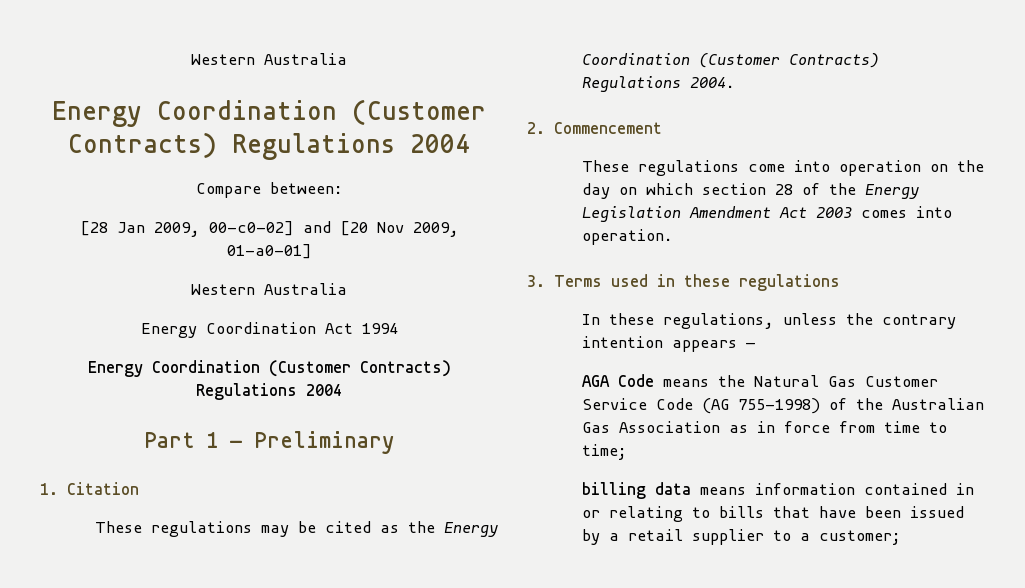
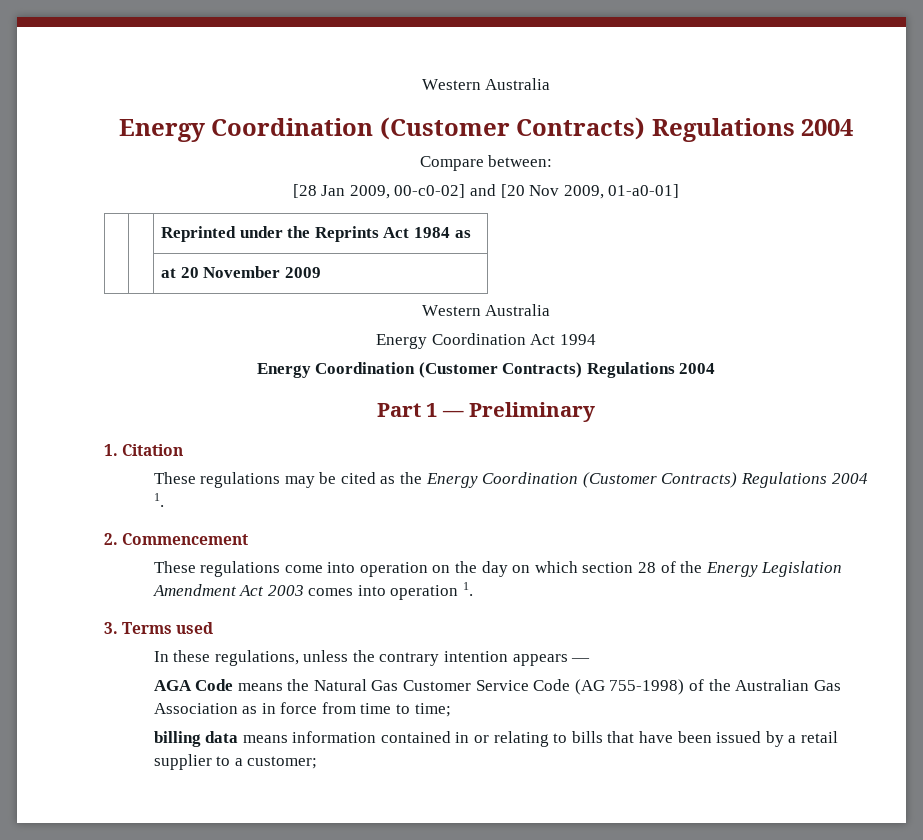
(312, 251) none -> [161,226,471,242] [161,266,321,278] // | | Reprinted under the Reprints Act 1984 as // | | at 20 November 2009
[689,77,735,88] 2004. -> [831,473,868,484] [153,493,164,507] 2004 1.
[581,229,673,245] operation. -> [390,582,474,600] operation 1.
[657,274,840,291] in these regulations -> (214, 628) none

